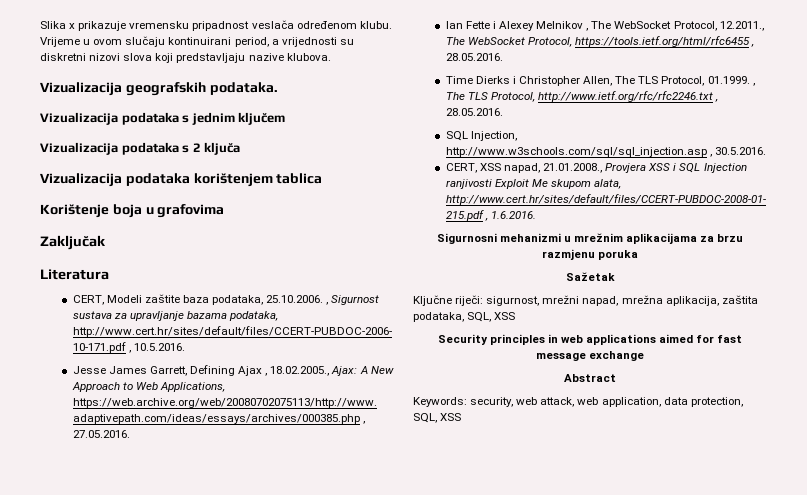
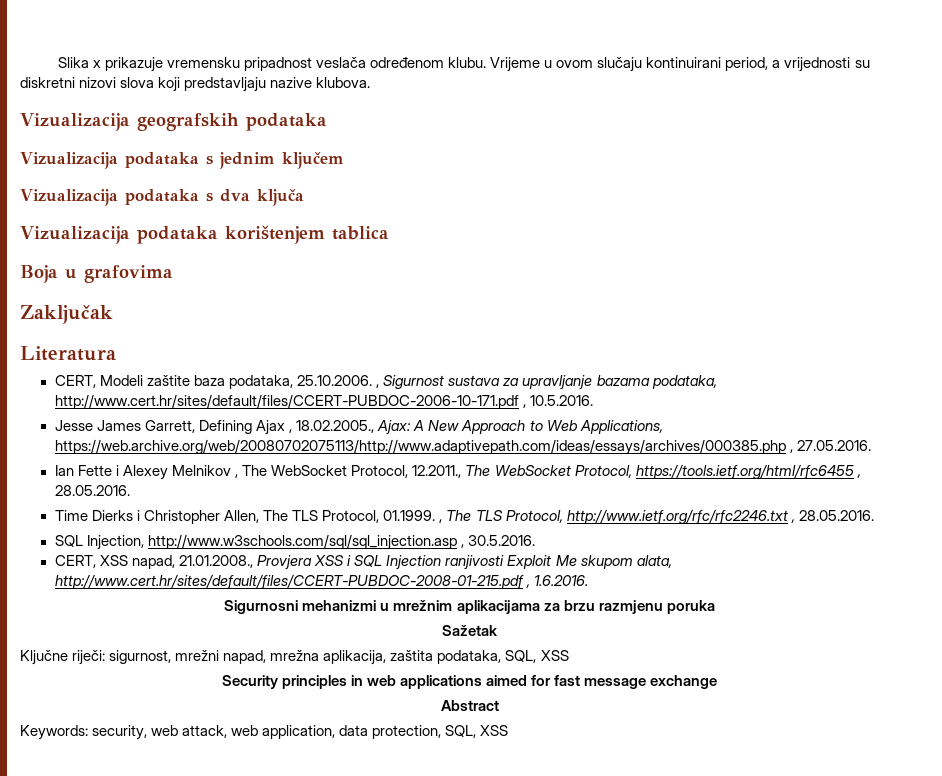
[209,82,278,95] podataka. -> [246,113,327,131] podataka
[192,143,201,152] 2 -> [220,189,250,202] dva
[40,204,142,218] Korištenje boja -> [20,265,58,283] Boja

